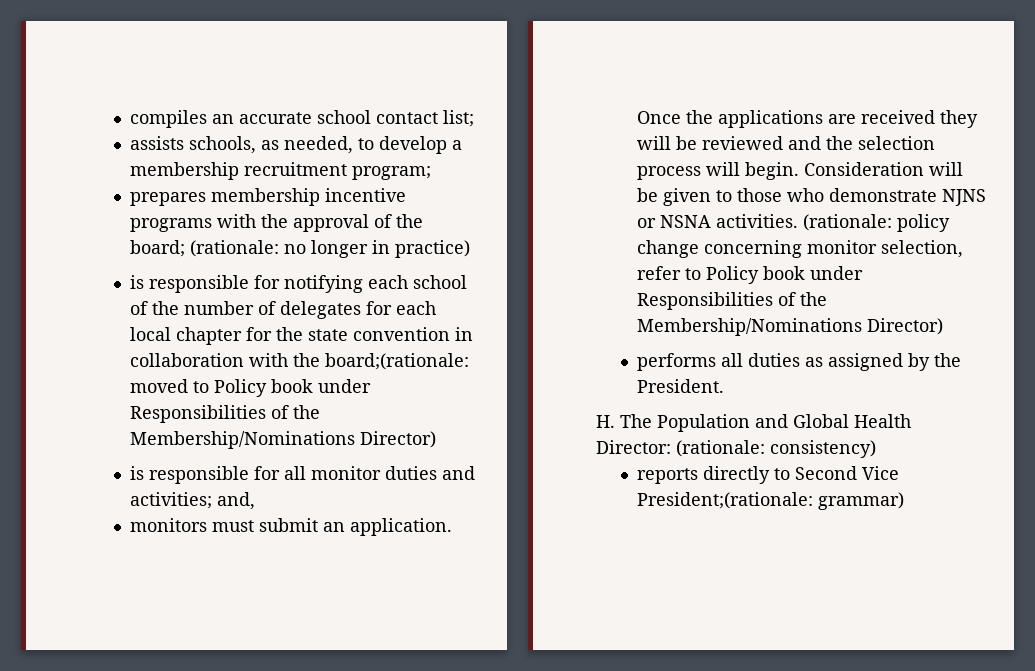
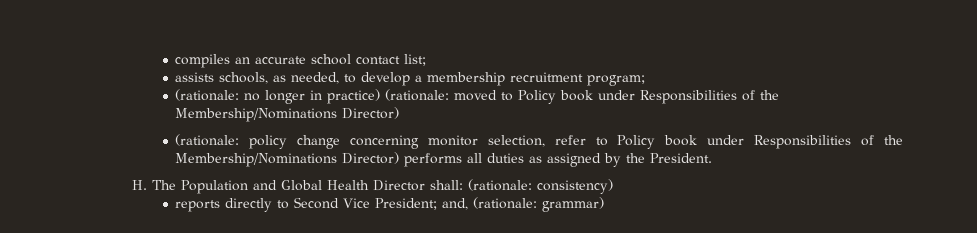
[130,188,407,206] [130,214,424,232] [130,240,186,257] prepares membership incentive programs with the approval of the board; -> (646, 80) none
[130,275,468,293] [130,301,437,319] [130,327,474,345] [130,353,470,370] // is responsible for notifying each school of the number of delegates for each local chapter for the state convention in collaboration with the board;(rationale: -> [385,89,450,101] (rationale:
[130,466,476,484] [130,492,256,510] [130,518,453,536] [637,110,979,128] [637,136,936,150] [637,162,964,180] [637,188,987,206] [637,214,799,228] is responsible for all monitor duties and activities; and, // monitors must submit an application. Once the applications are received they will be reviewed and the selection process will begin. Consideration will be given to those who demonstrate NJNS or NSNA activities. -> (400, 113) none
(944, 326) // -> (400, 158) none
[595,440,671,454] Director: -> [372,180,463,191] Director shall:
[637,492,814,509] President;(rationale: -> [375,197,538,210] President; and, (rationale:

